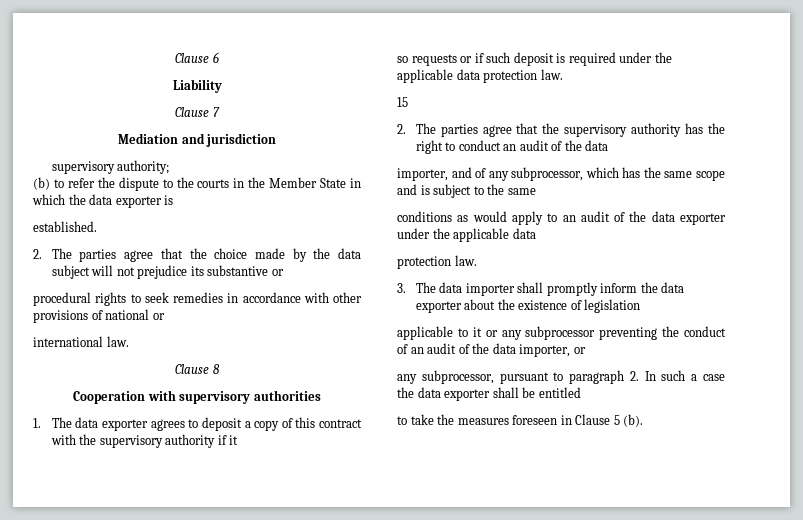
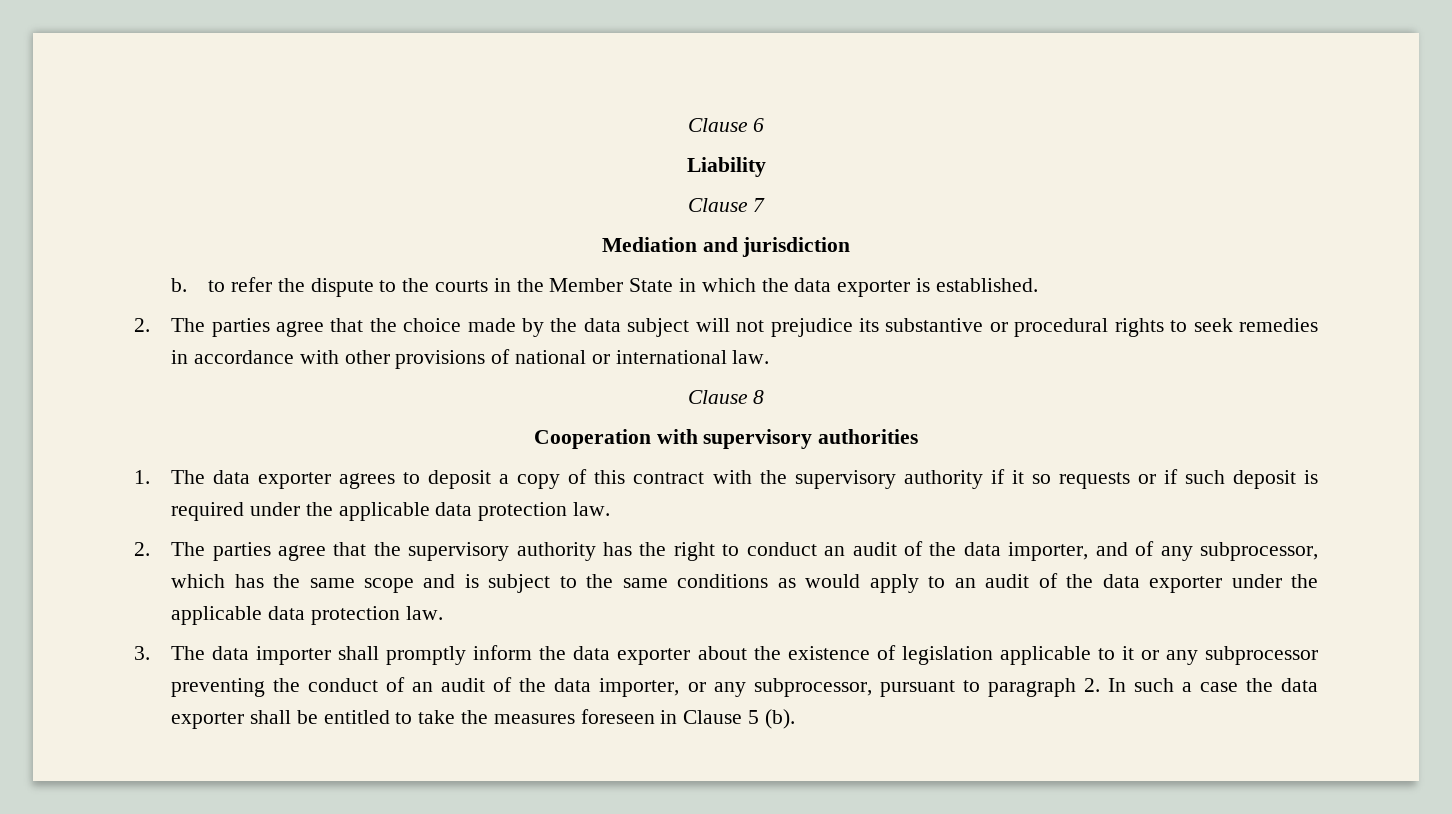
[51,160,170,174] [33,177,50,190] supervisory authority; // (b) -> [171,278,188,292] b.
(174, 200) // -> (931, 285) none
(284, 272) // -> (1008, 327) none
(165, 316) // -> (610, 359) none
(239, 440) // -> (1024, 477) none
[397,97,408,107] // 15 -> (610, 509) none
(609, 145) // -> (1001, 549) none
(536, 191) // -> (668, 583) none
(536, 233) // -> (305, 613) none
(641, 306) // -> (993, 655) none
(586, 350) // -> (706, 687) none
(581, 392) // -> (390, 717) none

